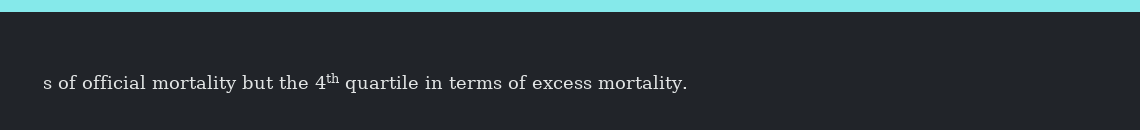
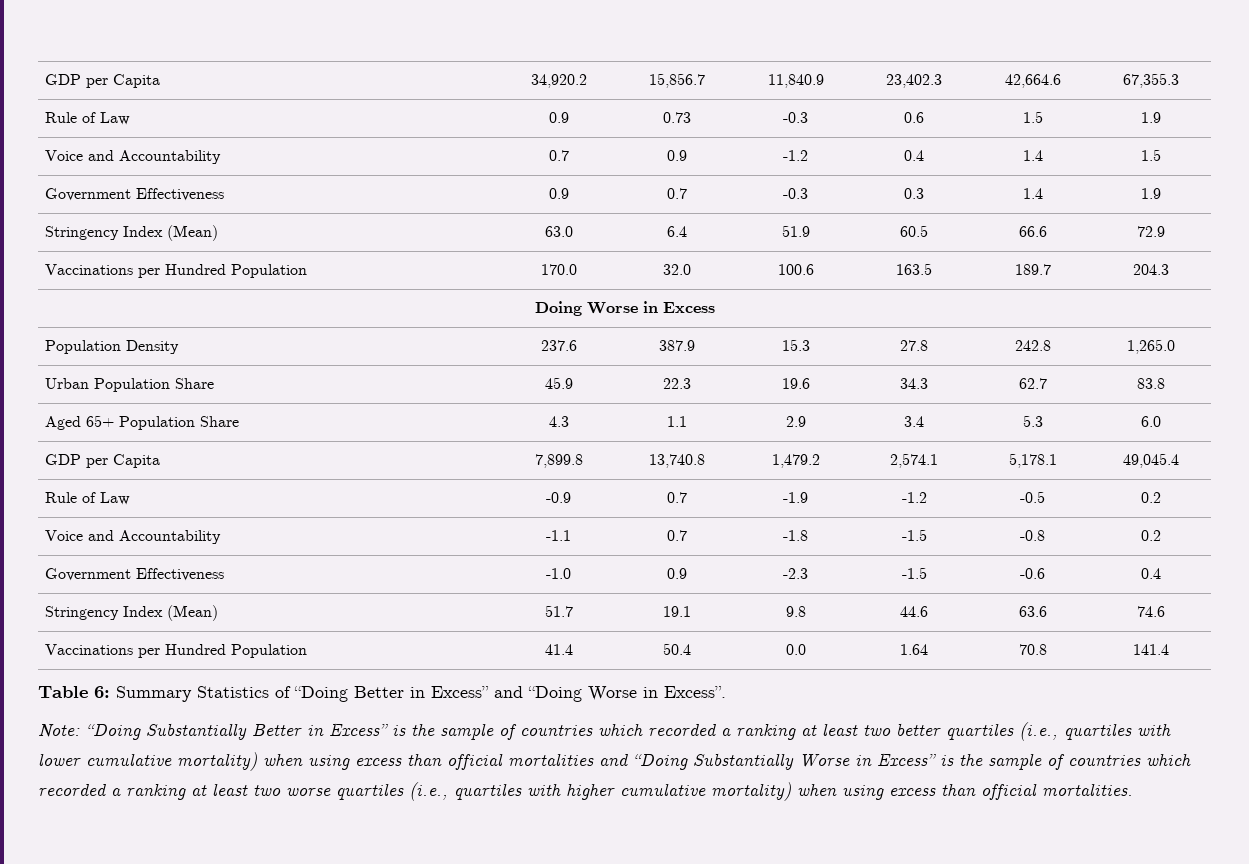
[43,73,688,93] s of official mortality but the 4th quartile in terms of excess mortality. -> [45,74,161,88] [530,74,587,88] [649,73,705,88] [767,74,824,88] [886,74,942,88] [1004,74,1061,88] [1123,73,1179,88] [45,112,131,125] [548,112,569,123] [663,112,691,123] [783,112,808,123] [904,112,924,123] [1022,111,1043,123] [1141,112,1161,123] [45,150,222,164] [548,150,569,161] [667,150,687,161] [783,150,808,161] [904,150,924,161] [1022,150,1043,161] [1141,149,1161,161] [45,188,225,201] [548,188,569,199] [667,188,687,199] [783,188,808,199] [904,188,924,199] [1022,188,1043,199] [1141,188,1161,199] [45,225,219,241] [544,226,573,237] [667,226,687,237] [781,225,810,237] [900,225,928,237] [1018,226,1047,237] [1137,226,1165,237] [45,264,308,278] [540,264,577,275] [663,264,691,275] [777,264,814,275] [896,263,932,275] [1014,264,1051,275] [1133,264,1169,275] [534,301,715,316] [45,340,180,354] [540,340,577,351] [659,340,695,351] [781,339,810,351] [900,340,928,351] [1014,340,1051,351] [1127,339,1175,354] [45,378,215,392] [544,377,573,389] [663,378,691,389] [781,378,810,389] [900,378,928,389] [1018,378,1047,389] [1137,378,1165,389] [45,415,240,430] [548,416,569,427] [667,416,687,427] [785,416,806,427] [904,416,924,427] [1022,415,1043,427] [1141,416,1161,427] [45,454,161,468] [534,454,583,468] [649,454,705,468] [771,454,820,468] [890,453,938,468] [1008,453,1057,468] [1123,453,1179,468] [45,492,131,505] [546,492,571,503] [667,492,687,503] [783,492,808,503] [901,492,927,503] [1020,491,1045,503] [1141,492,1161,503] [45,530,222,544] [546,530,571,541] [667,530,687,541] [783,530,808,541] [901,529,927,541] [1020,530,1045,541] [1141,530,1161,541] [45,568,225,581] [546,568,571,579] [667,568,687,579] [783,568,808,579] [901,567,927,579] [1020,568,1045,579] [1141,568,1161,579] [45,605,219,621] [544,605,573,617] [663,606,691,617] [785,606,806,617] [900,606,928,617] [1018,606,1047,617] [1137,606,1165,617] [45,644,308,658] [544,644,573,655] [663,643,691,655] [785,644,806,655] [900,644,928,655] [1018,644,1047,655] [1133,644,1169,655] [38,686,726,702] [38,722,1171,741] [38,752,1191,771] [38,782,1133,801] GDP per Capita | 34,920.2 | 15,856.7 | 11,840.9 | 23,402.3 | 42,664.6 | 67,355.3 // Rule of Law | 0.9 | 0.73 | -0.3 | 0.6 | 1.5 | 1.9 // Voice and Accountability | 0.7 | 0.9 | -1.2 | 0.4 | 1.4 | 1.5 // Government Effectiveness | 0.9 | 0.7 | -0.3 | 0.3 | 1.4 | 1.9 // Stringency Index (Mean) | 63.0 | 6.4 | 51.9 | 60.5 | 66.6 | 72.9 // Vaccinations per Hundred Population | 170.0 | 32.0 | 100.6 | 163.5 | 189.7 | 204.3 // Doing Worse in Excess // Population Density | 237.6 | 387.9 | 15.3 | 27.8 | 242.8 | 1,265.0 // Urban Population Share | 45.9 | 22.3 | 19.6 | 34.3 | 62.7 | 83.8 // Aged 65+ Population Share | 4.3 | 1.1 | 2.9 | 3.4 | 5.3 | 6.0 // GDP per Capita | 7,899.8 | 13,740.8 | 1,479.2 | 2,574.1 | 5,178.1 | 49,045.4 // Rule of Law | -0.9 | 0.7 | -1.9 | -1.2 | -0.5 | 0.2 // Voice and Accountability | -1.1 | 0.7 | -1.8 | -1.5 | -0.8 | 0.2 // Government Effectiveness | -1.0 | 0.9 | -2.3 | -1.5 | -0.6 | 0.4 // Stringency Index (Mean) | 51.7 | 19.1 | 9.8 | 44.6 | 63.6 | 74.6 // Vaccinations per Hundred Population | 41.4 | 50.4 | 0.0 | 1.64 | 70.8 | 141.4 // Table 6: Summary Statistics of “Doing Better in Excess” and “Doing Worse in Excess”. // Note: “Doing Substantially Better in Excess” is the sample of countries which recorded a ranking at least two better quartiles (i.e., quartiles with lower cumulative mortality) when using excess than official mortalities and “Doing Substantially Worse in Excess” is the sample of countries which recorded a ranking at least two worse quartiles (i.e., quartiles with higher cumulative mortality) when using excess than official mortalities.

